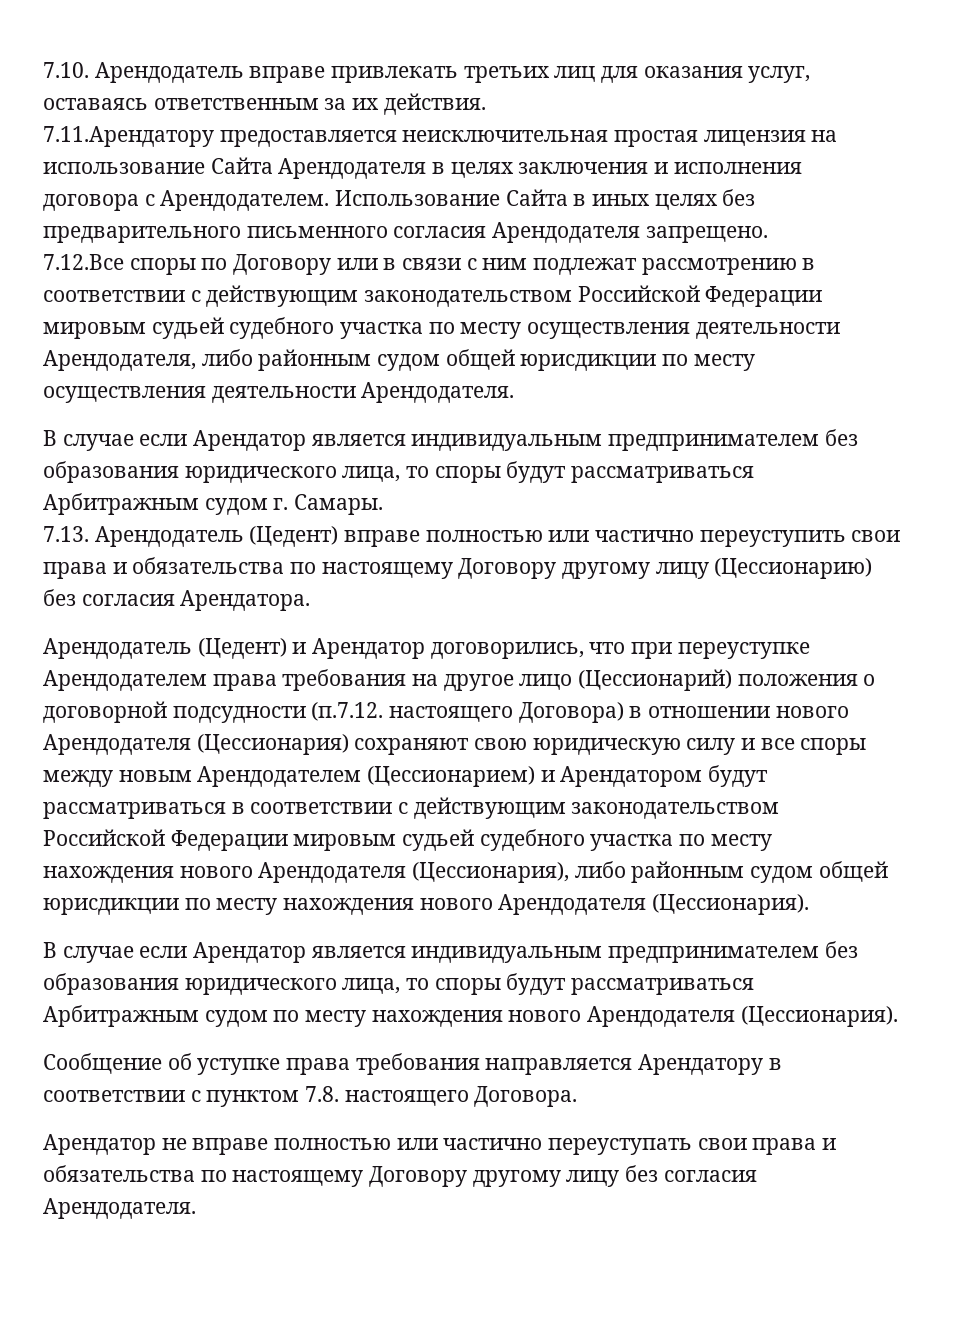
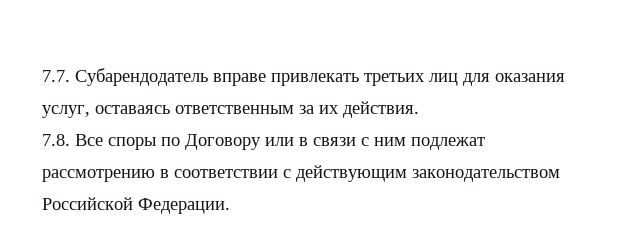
[43,62,244,83] 7.10. Арендодатель -> [42,68,208,86] 7.7. Субарендодатель
[43,126,838,147] [43,157,802,179] [43,189,756,211] [43,222,768,243] [43,254,124,270] 7.11.Арендатору предоставляется неисключительная простая лицензия на использование Сайта Арендодателя в целях заключения и исполнения договора с Арендодателем. Использование Сайта в иных целях без предварительного письменного согласия Арендодателя запрещено. // 7.12.Все -> [42,134,103,146] 7.8. Все
[705,286,823,307] [43,317,840,339] [43,349,755,371] [43,382,515,403] [43,429,858,451] [43,461,755,483] [43,493,384,515] [43,526,901,547] [43,557,873,579] [43,589,311,611] [43,638,810,659] [43,669,876,691] [43,701,849,723] [43,734,867,755] [43,765,769,787] [43,797,780,819] [43,829,772,851] [43,861,888,883] [43,894,810,915] [43,941,858,963] [43,973,755,995] [43,1005,898,1027] [43,1053,782,1075] [43,1086,578,1107] [43,1134,837,1155] [43,1165,757,1187] [43,1198,196,1219] Федерации мировым судьей судебного участка по месту осуществления деятельности Арендодателя, либо районным судом общей юрисдикции по месту осуществления деятельности Арендодателя. // В случае если Арендатор является индивидуальным предпринимателем без образования юридического лица, то споры будут рассматриваться Арбитражным судом г. Самары. // 7.13. Арендодатель (Цедент) вправе полностью или частично переуступить свои права и обязательства по настоящему Договору другому лицу (Цессионарию) без согласия Арендатора. // Арендодатель (Цедент) и Арендатор договорились, что при переуступке Арендодателем права требования на другое лицо (Цессионарий) положения о договорной подсудности (п.7.12. настоящего Договора) в отношении нового Арендодателя (Цессионария) сохраняют свою юридическую силу и все споры между новым Арендодателем (Цессионарием) и Арендатором будут рассматриваться в соответствии с действующим законодательством Российской Федерации мировым судьей судебного участка по месту нахождения нового Арендодателя (Цессионария), либо районным судом общей юрисдикции по месту нахождения нового Арендодателя (Цессионария). // В случае если Арендатор является индивидуальным предпринимателем без образования юридического лица, то споры будут рассматриваться Арбитражным судом по месту нахождения нового Арендодателя (Цессионария). // Сообщение об уступке права требования направляется Арендатору в соответствии с пунктом 7.8. настоящего Договора. // Арендатор не вправе полностью или частично переуступать свои права и обязательства по настоящему Договору другому лицу без согласия Арендодателя. -> [138,198,230,214] Федерации.

